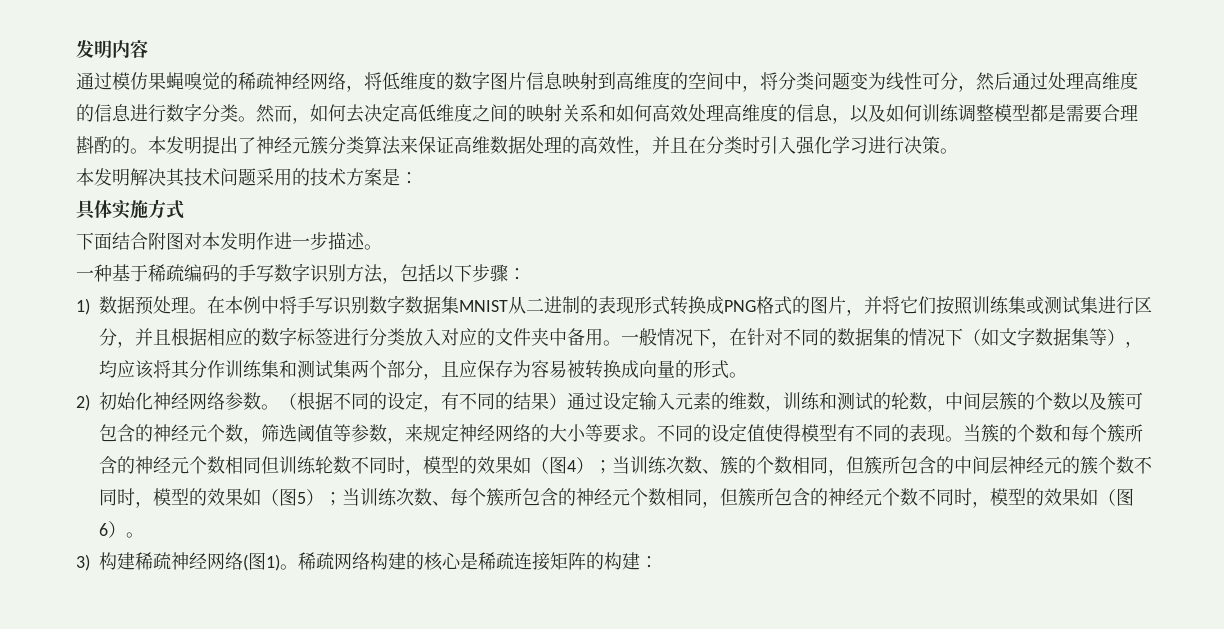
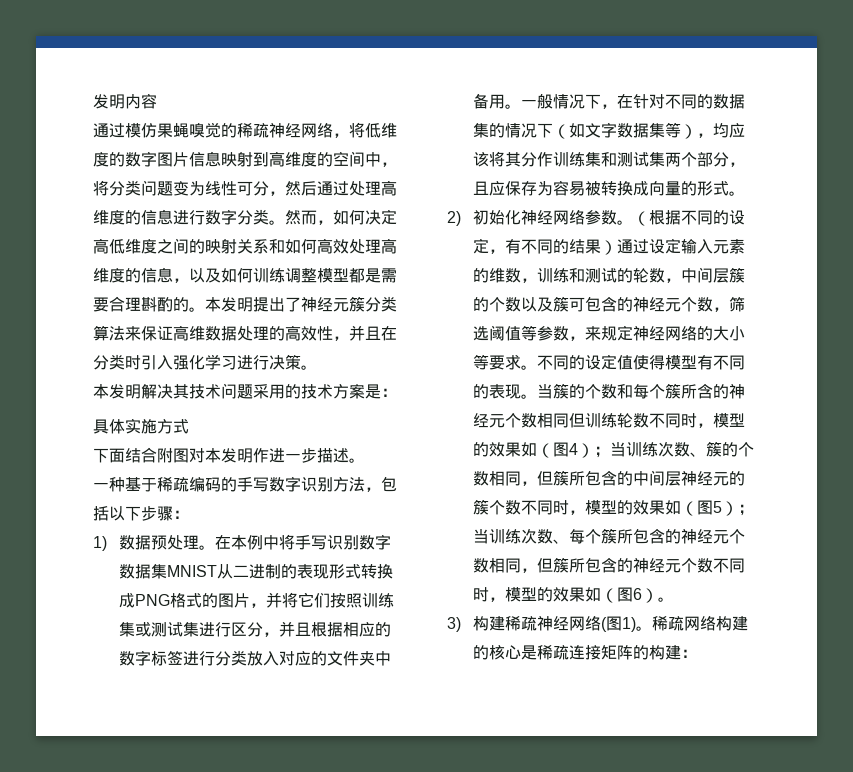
[346,104,364,123] 去 -> (365, 217) none

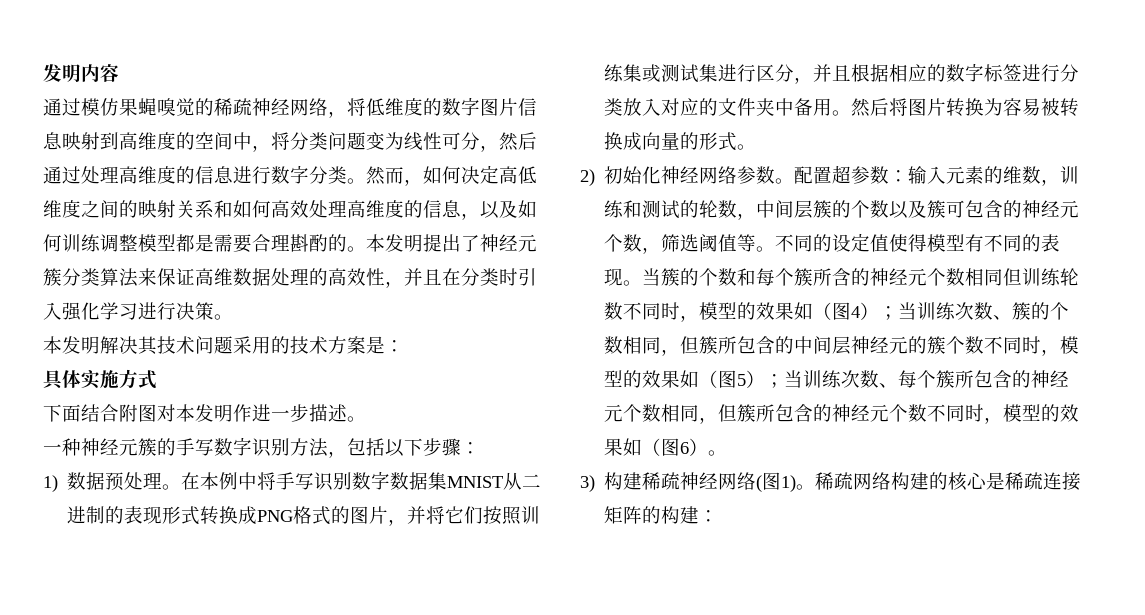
[125,477,221,492] 基于稀疏编码 -> [81,438,157,456] 神经元簇
[520,93,745,109] [472,122,745,139] [472,151,745,167] [472,181,537,196] 一般情况下，在针对不同的数据集的情况下（如文字数据集等），均应该将其分作训练集和测试集两个部分，且应保存 -> [851,98,985,117] 然后将图片转换
[632,210,745,226] [472,238,681,255] （根据不同的设定，有不同的结果）通过设定 -> [794,165,909,184] 配置超参数：
[536,325,745,341] [472,354,521,370] 参数，来规定神经网络的大小等要求 -> (757, 243) none

